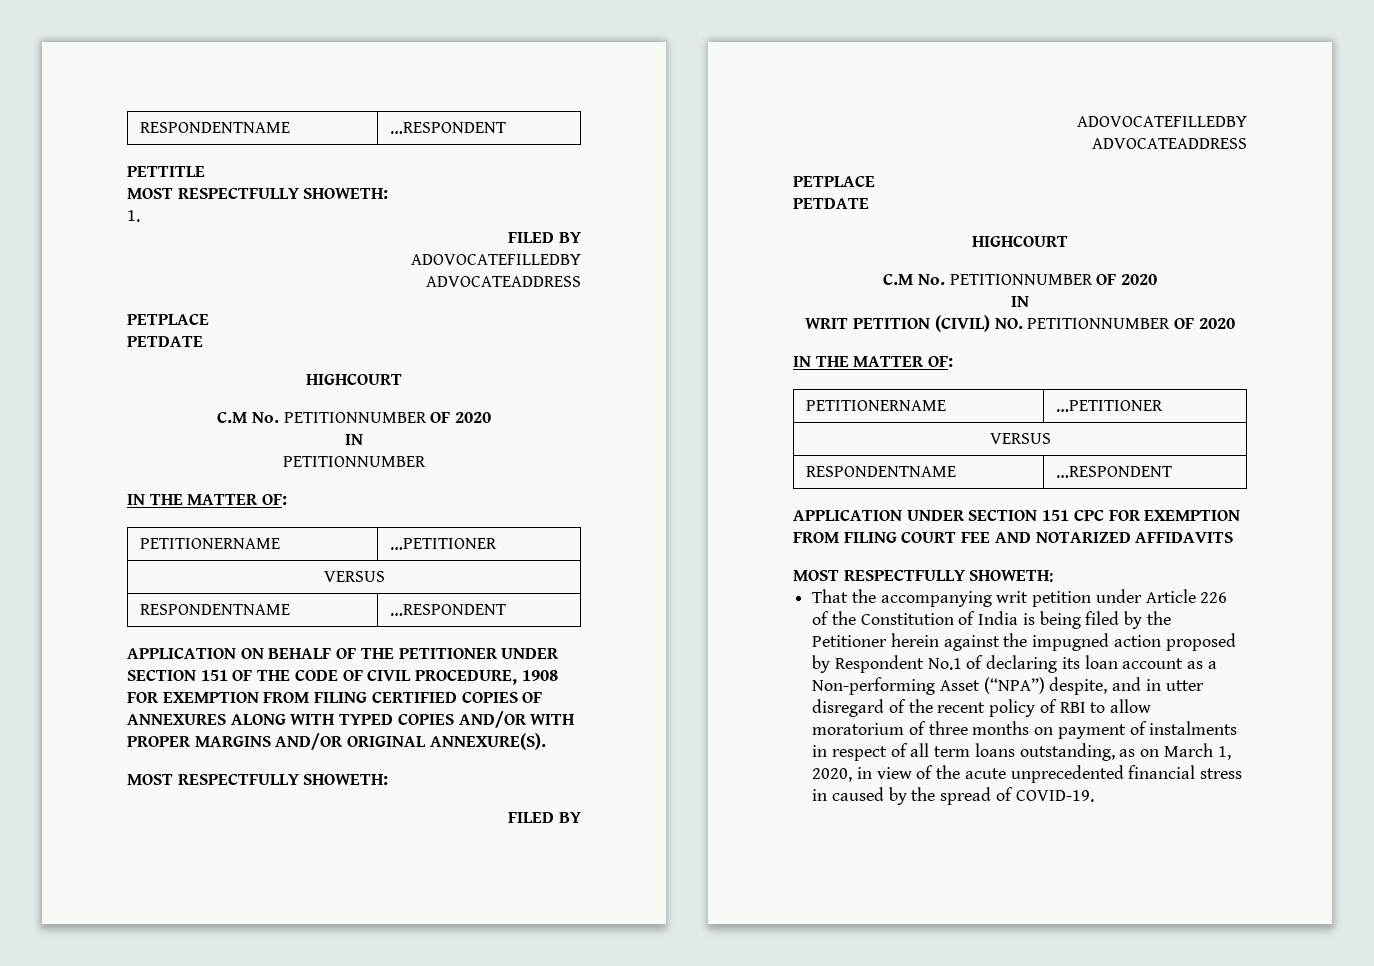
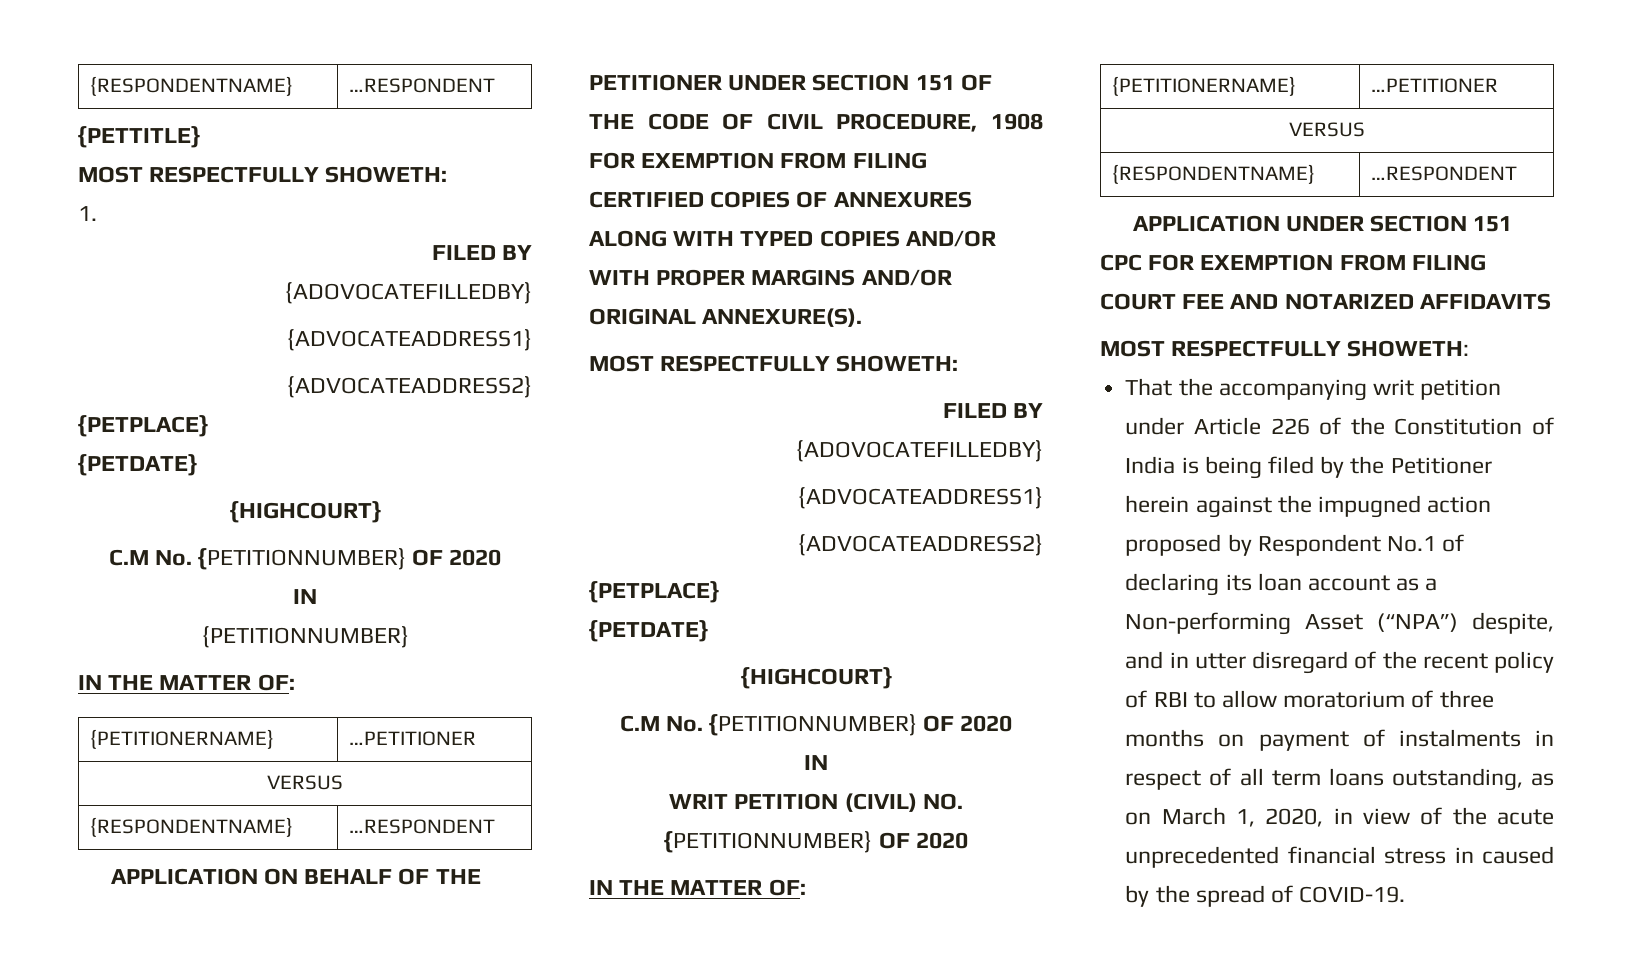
[140,122,291,133] [390,122,507,134] [127,166,205,177] RESPONDENTNAME | …RESPONDENT // PETTITLE -> [89,76,293,96] [348,78,495,93] [78,126,200,148] {RESPONDENTNAME} | …RESPONDENT // {PETTITLE}
[411,254,581,265] [426,276,581,287] [127,314,209,325] [127,336,203,347] [306,374,402,385] [217,412,491,423] [345,434,363,445] [283,456,426,467] [127,494,288,505] [140,538,281,549] [390,538,498,550] [323,571,385,582] [140,604,291,615] ADOVOCATEFILLEDBY // ADVOCATEADDRESS // PETPLACE // PETDATE // HIGHCOURT // C.M No. PETITIONNUMBER OF 2020 // IN // PETITIONNUMBER // IN THE MATTER OF: // PETITIONERNAME | …PETITIONER // VERSUS // RESPONDENTNAME -> [285,282,532,304] [287,329,532,351] [287,376,532,398] [78,415,208,437] [78,454,197,476] [229,501,381,523] [108,548,502,570] [293,589,317,604] [201,626,409,648] [78,674,295,691] [89,729,274,749] [348,731,476,746] [267,775,343,790] [89,817,293,837] {ADOVOCATEFILLEDBY} // {ADVOCATEADDRESS1} // {ADVOCATEADDRESS2} // {PETPLACE} // {PETDATE} // {HIGHCOURT} // C.M No. {PETITIONNUMBER} OF 2020 // IN // {PETITIONNUMBER} // IN THE MATTER OF: // {PETITIONERNAME} | …PETITIONER // VERSUS // {RESPONDENTNAME}
[1077,116,1247,127] [1092,138,1247,149] [793,176,875,187] [793,198,869,209] [972,236,1068,247] [883,274,1093,285] ADOVOCATEFILLEDBY // ADVOCATEADDRESS // PETPLACE // PETDATE // HIGHCOURT // C.M No. PETITIONNUMBER -> [796,440,1043,462] [798,487,1043,509] [798,534,1043,556] [589,581,719,603] [589,620,708,642] [740,667,892,689] [619,714,917,736] {ADOVOCATEFILLEDBY} // {ADVOCATEADDRESS1} // {ADVOCATEADDRESS2} // {PETPLACE} // {PETDATE} // {HIGHCOURT} // C.M No. {PETITIONNUMBER}
[1027,318,1171,329] PETITIONNUMBER -> [664,831,873,853] {PETITIONNUMBER}
[806,400,947,411] [1056,400,1164,412] [989,433,1051,444] [806,466,957,477] PETITIONERNAME | …PETITIONER // VERSUS // RESPONDENTNAME -> [1111,76,1296,96] [1370,78,1498,93] [1289,122,1365,137] [1111,164,1315,184] {PETITIONERNAME} | …PETITIONER // VERSUS // {RESPONDENTNAME}

